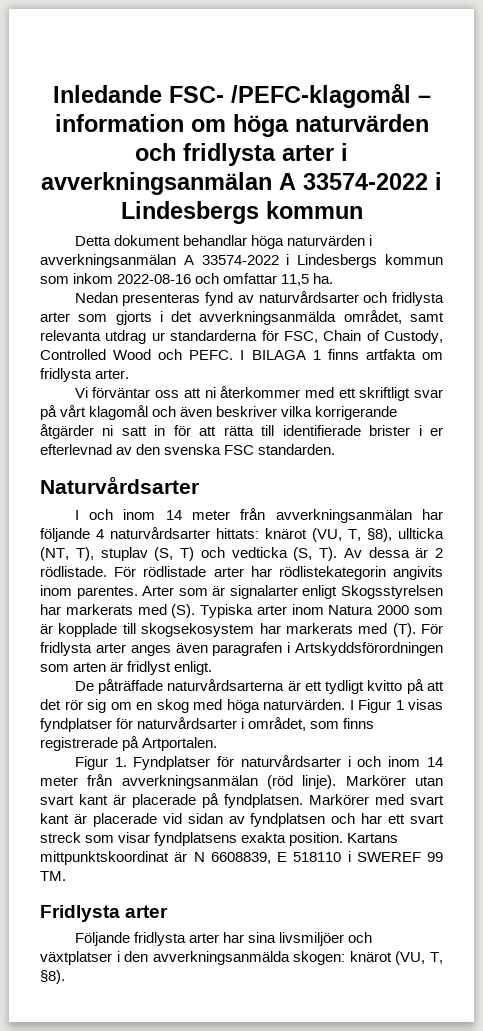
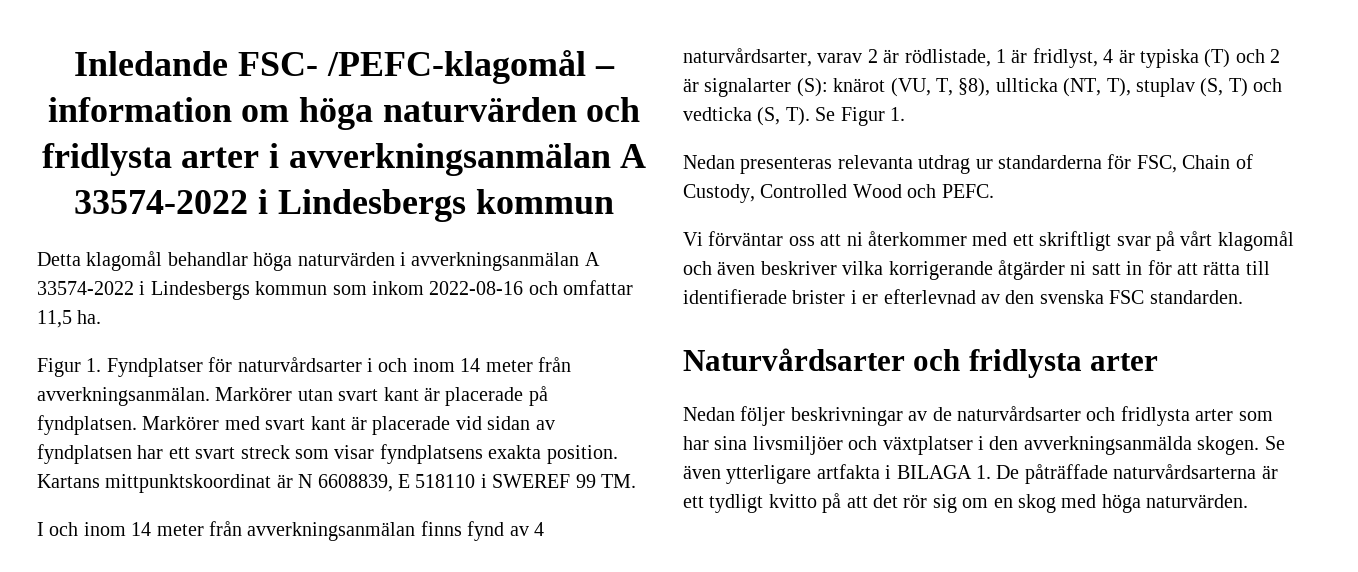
[113,235,180,246] dokument -> [86,251,163,271] klagomål
[74,291,444,306] [40,310,444,325] Nedan presenteras fynd av naturvårdsarter och fridlysta arter som gjorts i det avverkningsanmälda området, samt -> [37,357,571,377] [37,386,548,406] [37,415,555,435] [37,444,618,464] [37,474,636,493] [37,521,544,541] [683,48,1281,68] [683,78,1283,97] [683,107,905,126] [683,155,833,174] Figur 1. Fyndplatser för naturvårdsarter i och inom 14 meter från avverkningsanmälan. Markörer utan svart kant är placerade på fyndplatsen. Markörer med svart kant är placerade vid sidan av fyndplatsen har ett svart streck som visar fyndplatsens exakta position. Kartans mittpunktskoordinat är N 6608839, E 518110 i SWEREF 99 TM. // I och inom 14 meter från avverkningsanmälan finns fynd av 4 naturvårdsarter, varav 2 är rödlistade, 1 är fridlyst, 4 är typiska (T) och 2 är signalarter (S): knärot (VU, T, §8), ullticka (NT, T), stuplav (S, T) och vedticka (S, T). Se Figur 1. // Nedan presenteras
[240,349,443,360] [40,368,130,382] I BILAGA 1 finns artfakta om fridlysta arter. -> (994, 191) none
[74,508,443,523] [40,527,444,542] [40,547,443,561] [40,566,443,580] [40,585,443,599] [40,604,443,618] [40,623,443,637] [40,642,443,656] [40,661,213,675] // I och inom 14 meter från avverkningsanmälan har följande 4 naturvårdsarter hittats: knärot (VU, T, §8), ullticka (NT, T), stuplav (S, T) och vedticka (S, T). Av dessa är 2 rödlistade. För rödlistade arter har rödlistekategorin angivits inom parentes. Arter som är signalarter enligt Skogsstyrelsen har markerats med (S). Typiska arter inom Natura 2000 som är kopplade till skogsekosystem har markerats med (T). För fridlysta arter anges även paragrafen i Artskyddsförordningen som arten är fridlyst enligt. // -> [913,349,1159,378] [683,406,1273,426] [683,436,1285,455] [683,464,991,484] och fridlysta arter // Nedan följer beskrivningar av de naturvårdsarter och fridlysta arter som har sina livsmiljöer och växtplatser i den avverkningsanmälda skogen. Se även ytterligare artfakta i BILAGA 1.
[349,699,443,713] [40,717,375,732] [40,736,218,751] [74,755,443,770] [40,774,443,789] [40,793,444,808] [40,813,444,827] [40,832,399,846] [40,851,443,865] [40,871,66,881] [40,905,169,922] [74,932,373,946] [40,951,443,965] [40,970,65,984] I Figur 1 visas fyndplatser för naturvårdsarter i området, som finns registrerade på Artportalen. // Figur 1. Fyndplatser för naturvårdsarter i och inom 14 meter från avverkningsanmälan (röd linje). Markörer utan svart kant är placerade på fyndplatsen. Markörer med svart kant är placerade vid sidan av fyndplatsen och har ett svart streck som visar fyndplatsens exakta position. Kartans mittpunktskoordinat är N 6608839, E 518110 i SWEREF 99 TM. // Fridlysta arter // Följande fridlysta arter har sina livsmiljöer och växtplatser i den avverkningsanmälda skogen: knärot (VU, T, §8). -> (1249, 501) none

